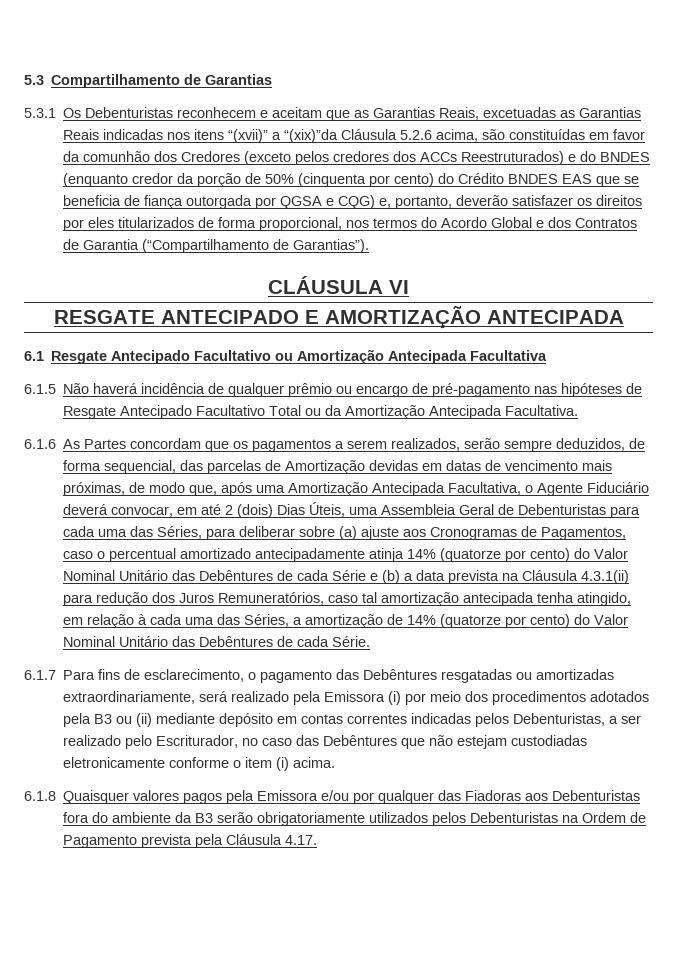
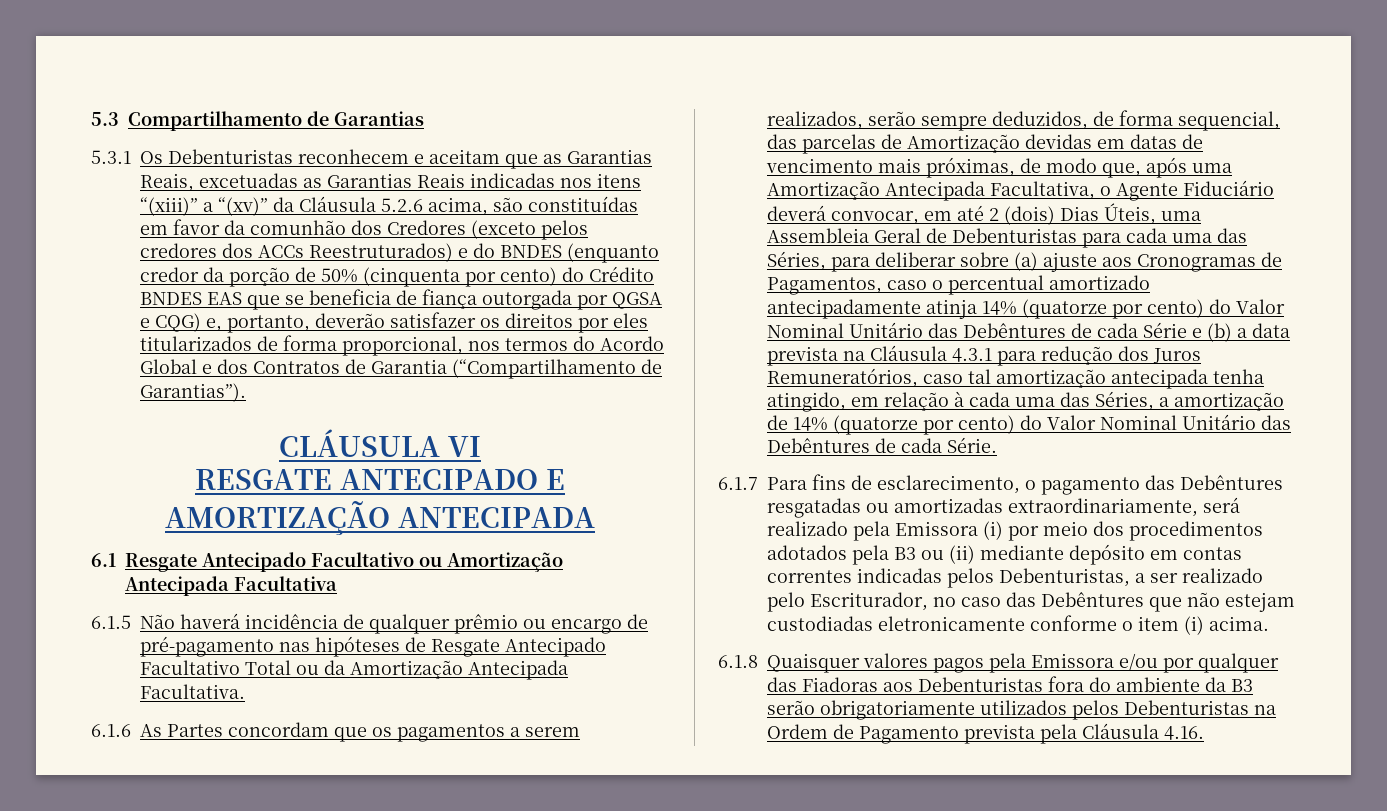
[228,129,339,143] “(xvii)” a “(xix)”da -> [140,197,294,216] “(xiii)” a “(xv)” da
[581,570,630,584] 4.3.1(ii) -> [952,348,992,362] 4.3.1
[285,835,318,845] 4.17. -> [1164,726,1204,740] 4.16.

